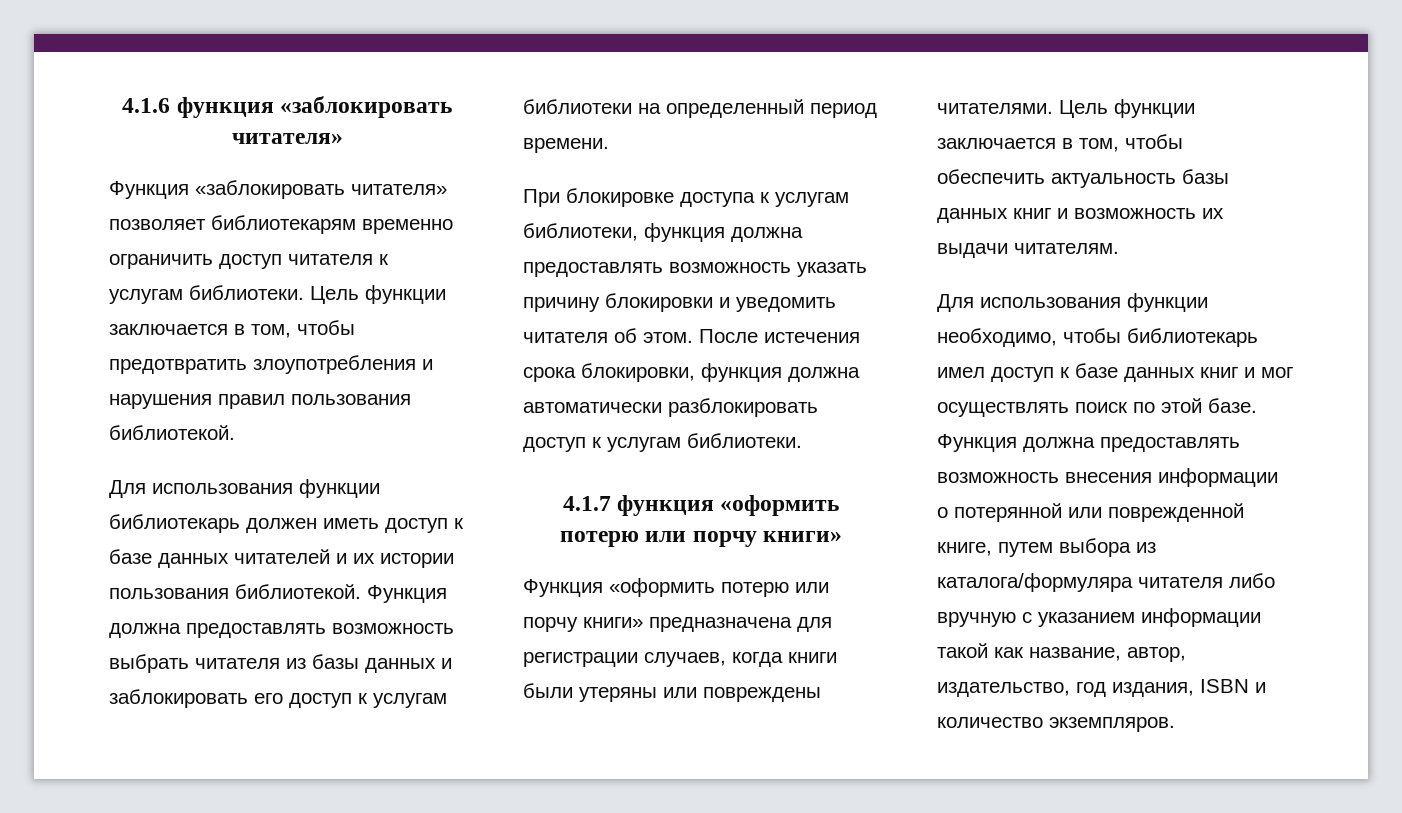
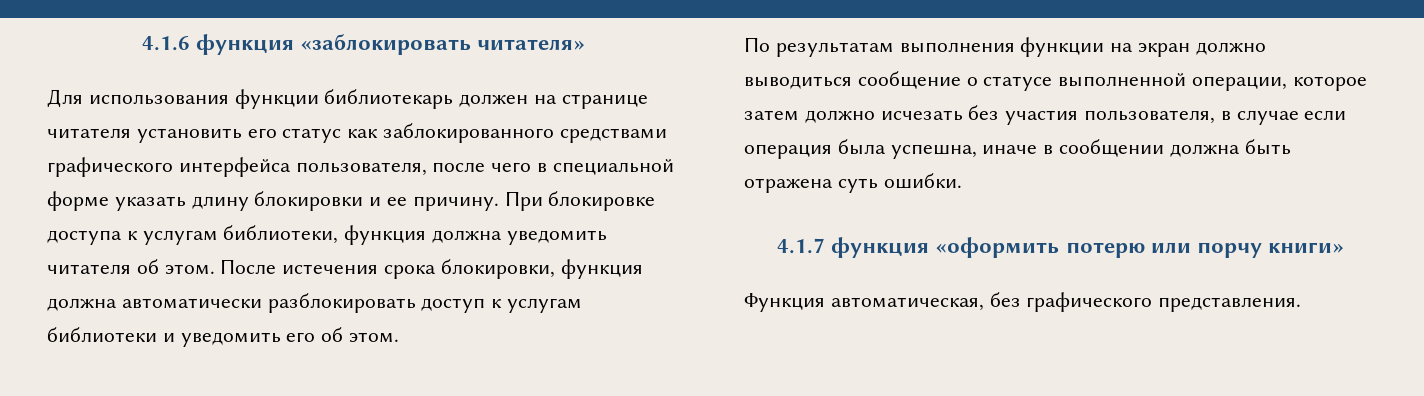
[109,180,447,199] [109,215,453,234] [109,254,389,269] [109,285,446,304] [109,320,355,338] [109,355,433,374] [109,394,411,409] [109,425,235,440] // Функция «заблокировать читателя» позволяет библиотекарям временно ограничить доступ читателя к услугам библиотеки. Цель функции заключается в том, чтобы предотвратить злоупотребления и нарушения правил пользования библиотекой. -> (586, 44) none
[323,518,464,533] [109,549,454,568] [109,584,447,603] [109,623,454,638] [109,654,452,673] [109,689,447,708] [523,99,877,118] [523,138,609,153] иметь доступ к базе данных читателей и их истории пользования библиотекой. Функция должна предоставлять возможность выбрать читателя из базы данных и заблокировать его доступ к услугам библиотеки на определенный период времени. // -> [534,94,648,109] [47,123,667,143] [47,157,674,177] [47,191,499,211] на странице читателя установить его статус как заблокированного средствами графического интерфейса пользователя, после чего в специальной форме указать длину блокировки и ее причину.
[523,262,867,277] [523,293,730,312] предоставлять возможность указать причину блокировки и -> (503, 236) none
[687,433,802,448] библиотеки. -> [47,327,400,347] [744,37,1266,57] [744,71,1367,91] [744,105,1347,125] [744,139,1291,159] [744,173,962,193] библиотеки и уведомить его об этом. // По результатам выполнения функции на экран должно выводиться сообщение о статусе выполненной операции, которое затем должно исчезать без участия пользователя, в случае если операция была успешна, иначе в сообщении должна быть отражена суть ошибки.
[609,578,829,597] [523,617,832,632] [523,652,837,667] [523,683,821,702] [937,99,1195,118] [937,134,1183,152] [937,169,1229,188] [937,208,1224,223] [937,243,1119,258] [937,293,1208,312] [937,328,1258,347] [937,363,1293,382] [937,398,1257,417] [937,434,1240,452] [937,468,1278,487] [937,503,1244,522] [937,538,1156,557] [937,573,1275,592] [937,608,1261,627] [937,643,1186,662] [937,679,1266,697] [937,717,1175,732] «оформить потерю или порчу книги» предназначена для регистрации случаев, когда книги были утеряны или повреждены читателями. Цель функции заключается в том, чтобы обеспечить актуальность базы данных книг и возможность их выдачи читателям. // Для использования функции необходимо, чтобы библиотекарь имел доступ к базе данных книг и мог осуществлять поиск по этой базе. Функция должна предоставлять возможность внесения информации о потерянной или поврежденной книге, путем выбора из каталога/формуляра читателя либо вручную с указанием информации такой как название, автор, издательство, год издания, ISBN и количество экземпляров. -> [830,292,1302,312] автоматическая, без графического представления.

